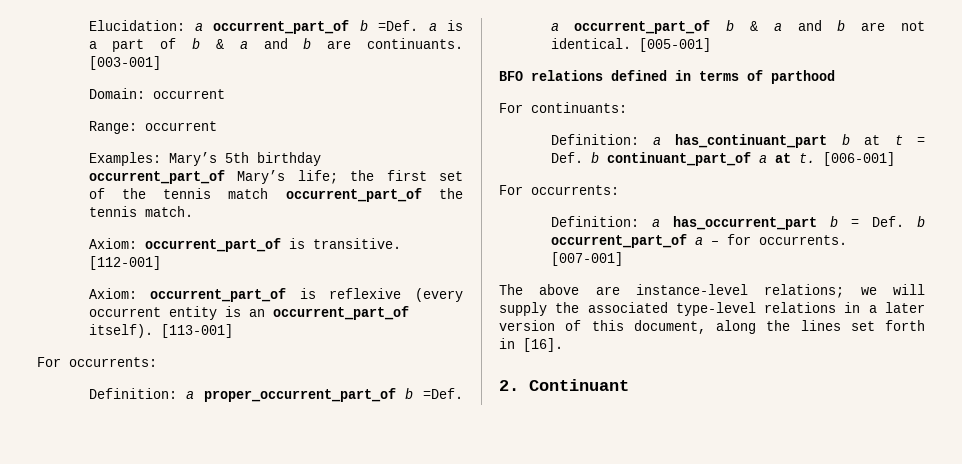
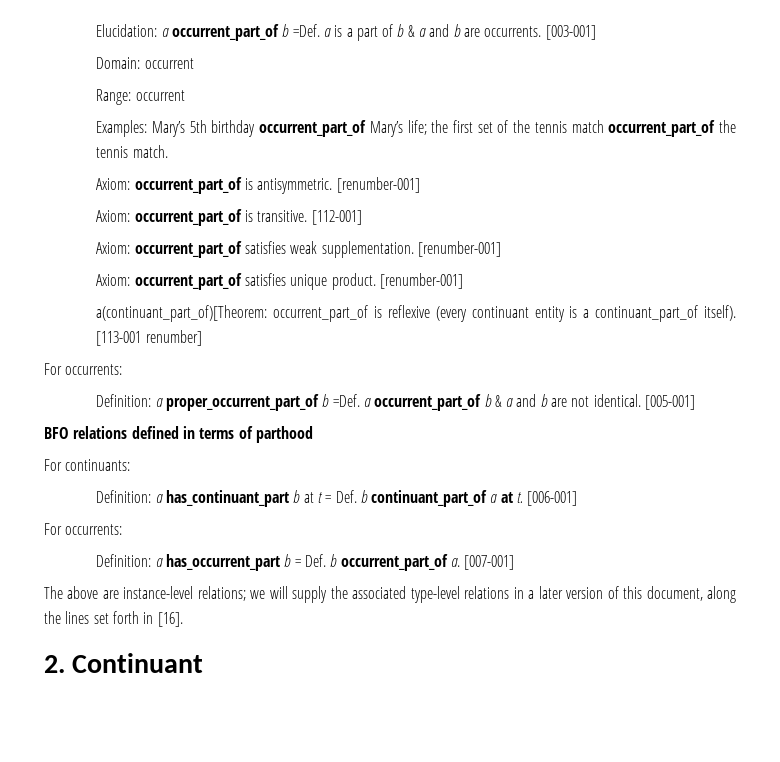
[367,38,463,49] continuants. -> [484,26,542,37] occurrents.
(193, 211) none -> [96,177,420,194] // Axiom: occurrent_part_of is antisymmetric. [renumber-001]
(287, 295) none -> [244,241,501,258] [96,273,463,290] [96,305,369,322] satisfies weak supplementation. [renumber-001] // Axiom: occurrent_part_of satisfies unique product. [renumber-001] // a(continuant_part_of)[Theorem: occurrent_part_of
[88,307,161,317] occurrent -> [471,306,529,318] continuant
[248,306,409,320] [88,324,233,338] an occurrent_part_of itself). [113-001] -> [583,305,736,322] [96,330,202,346] a continuant_part_of itself). [113-001 renumber]
[694,234,847,245] a – for occurrents. -> [450,558,460,567] a.

